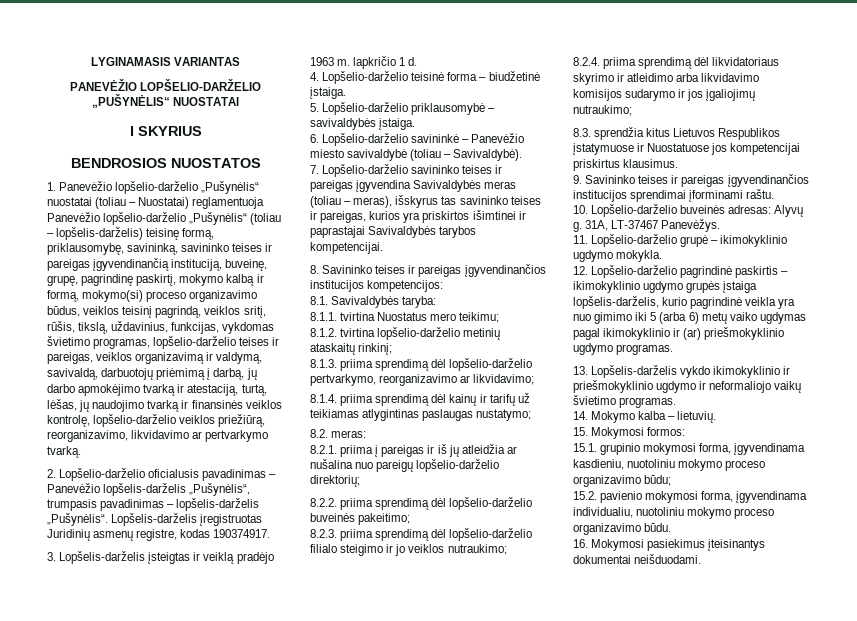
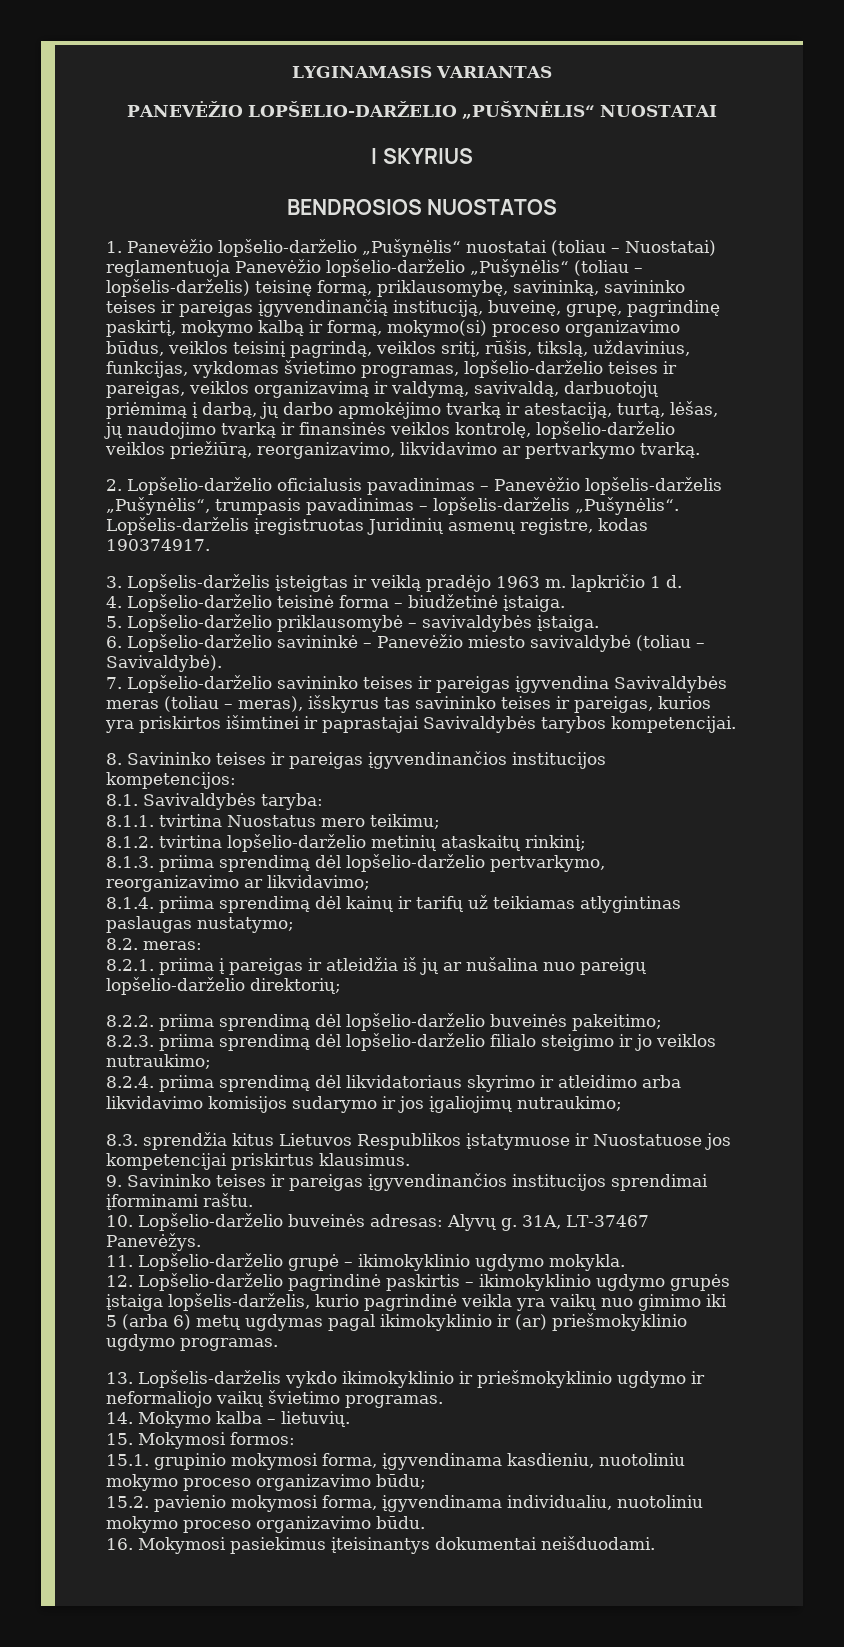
(435, 449) none -> [326,957,398,971] atleidžia
[461,444,505,454] atleidžia -> (438, 966) none
(796, 303) none -> [549,1294,596,1310] vaikų
[729,312,757,321] vaiko -> (240, 1322) none

